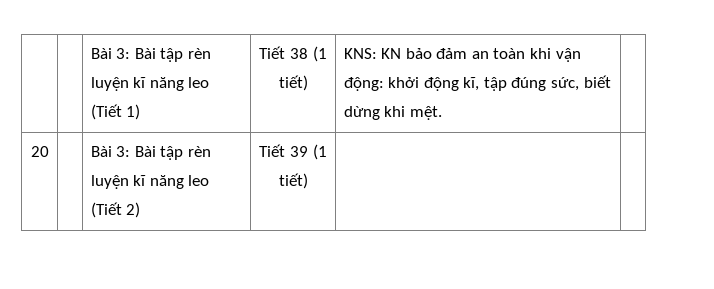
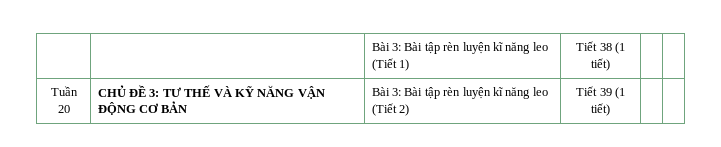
[343,48,581,62] [343,75,611,91] [343,106,442,120] [30,146,49,157] KNS: KN bảo đảm an toàn khi vận động: khởi động kĩ, tập đúng sức, biết dừng khi mệt. | // 20 | -> [50,86,78,96] [57,105,70,113] [97,85,325,99] [97,101,188,115] | // Tuần 20 | CHỦ ĐỀ 3: TƯ THẾ VÀ KỸ NĂNG VẬN ĐỘNG CƠ BẢN

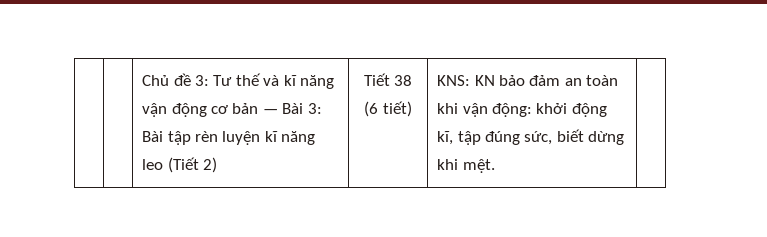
[371,42,548,54] [371,58,410,71] [576,41,625,54] [591,58,610,71] [50,86,78,96] [57,105,70,113] [97,85,325,99] [97,101,188,115] | | Bài 3: Bài tập rèn luyện kĩ năng leo (Tiết 1) | Tiết 38 (1 tiết) | | // Tuần 20 | CHỦ ĐỀ 3: TƯ THẾ VÀ KỸ NĂNG VẬN ĐỘNG CƠ BẢN | -> [142,73,335,89] [142,103,278,117] | | Chủ đề 3: Tư thế và kĩ năng vận động cơ bản —
[599,87,625,99] [591,103,610,116] 39 (1 tiết) | -> [394,75,413,86] [364,101,412,117] [437,75,619,86] [437,103,607,117] [437,129,625,145] [437,159,495,173] 38 (6 tiết) | KNS: KN bảo đảm an toàn khi vận động: khởi động kĩ, tập đúng sức, biết dừng khi mệt.

